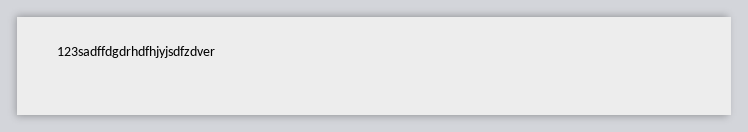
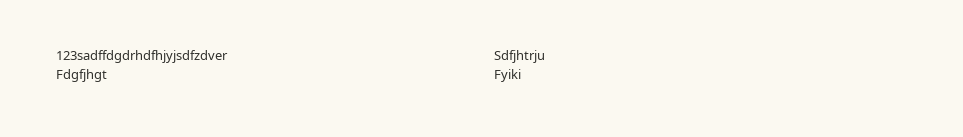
(215, 52) none -> [56,69,107,82] [494,50,545,63] [494,69,521,82] // Fdgfjhgt // Sdfjhtrju // Fyiki

